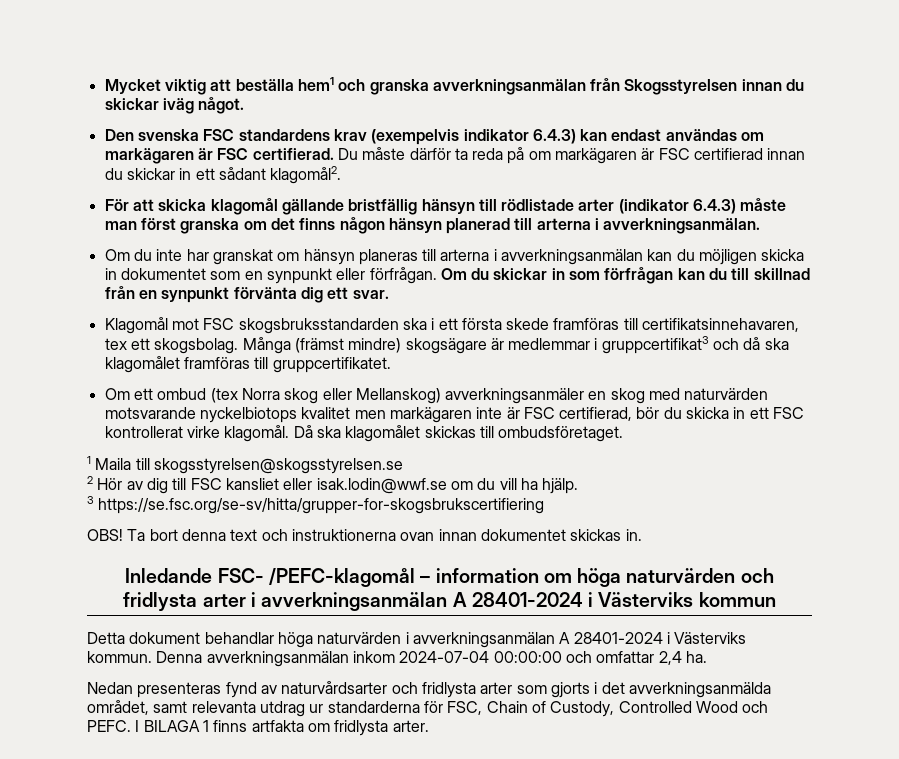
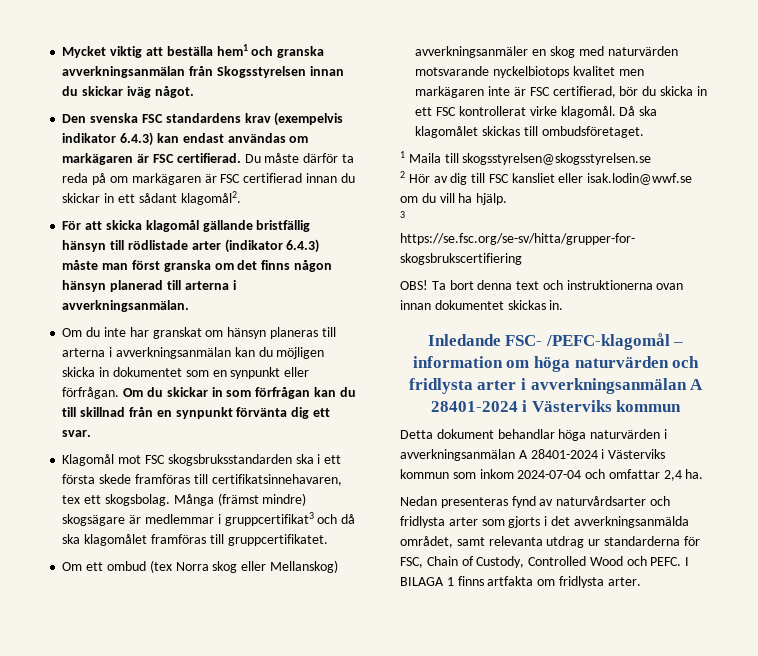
[87,651,349,667] kommun. Denna avverkningsanmälan -> [400,469,476,479] kommun som
[493,651,562,663] 00:00:00 -> (582, 474) none

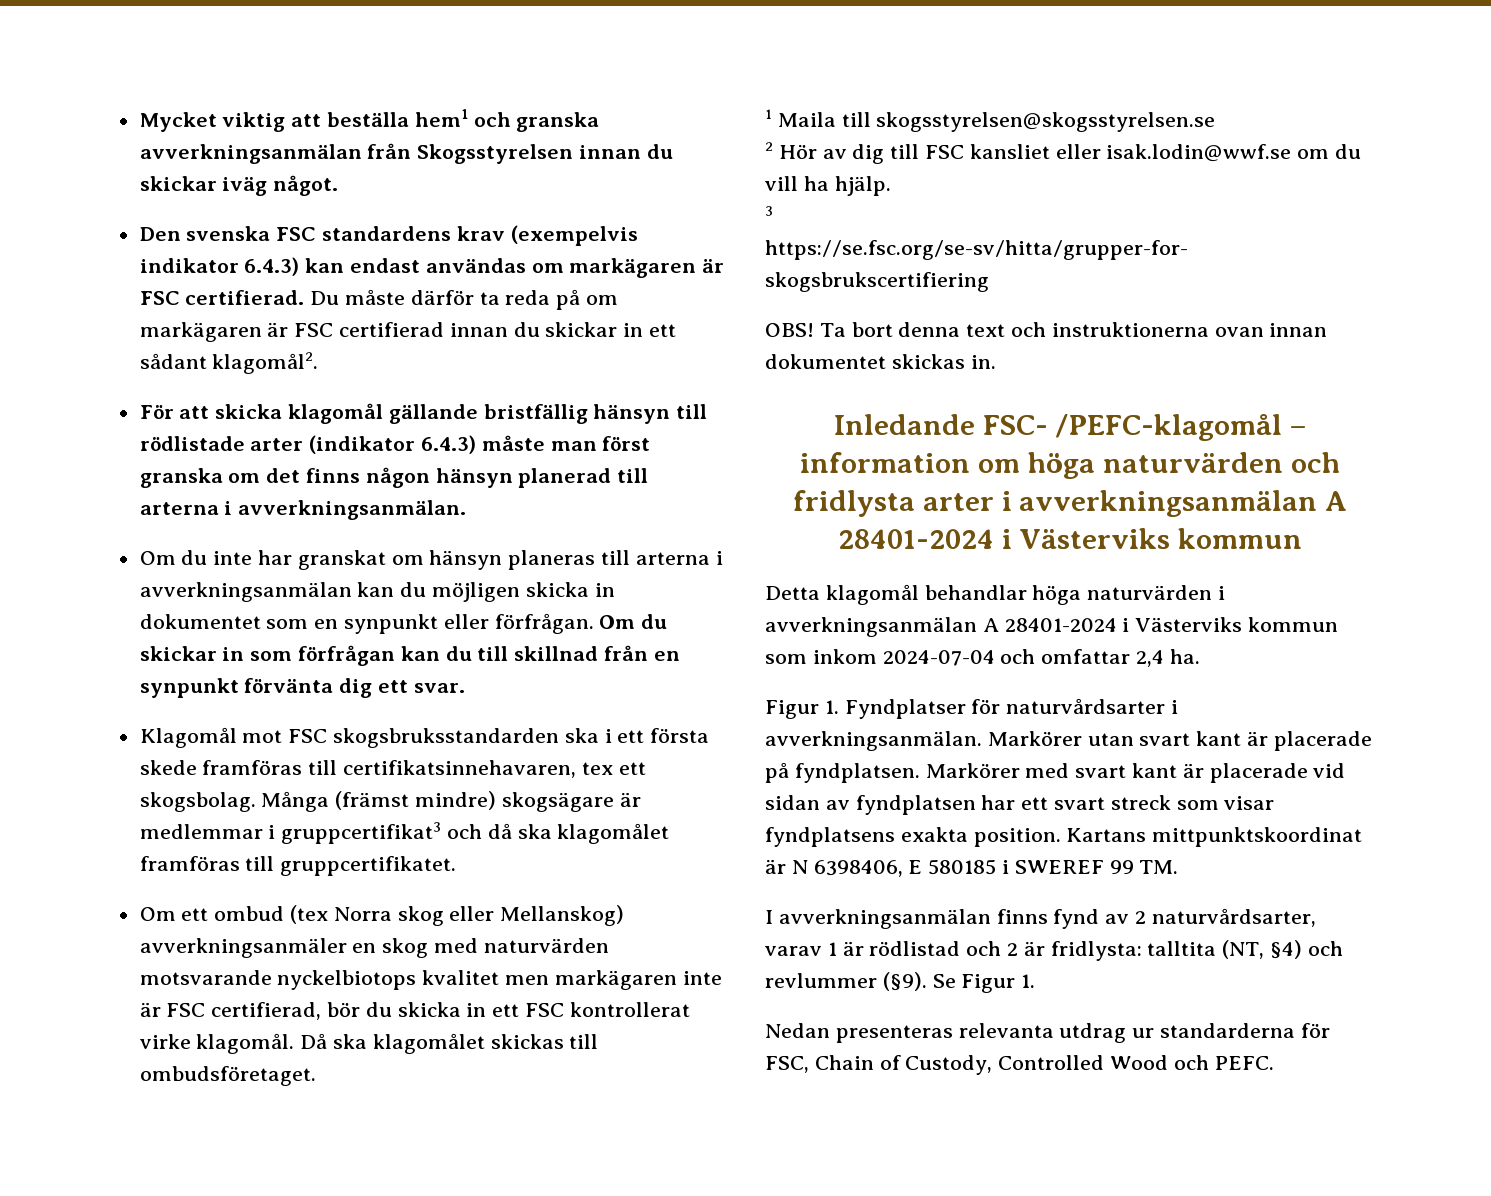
[436,429,494,439] dokument -> [825,584,919,605] klagomål
[400,496,670,508] [400,516,689,528] [400,536,485,548] Nedan presenteras fynd av naturvårdsarter och fridlysta arter som gjorts i det avverkningsanmälda området, samt -> [765,698,1179,719] [765,731,1372,751] [765,762,1346,783] [765,795,1275,815] [765,827,1363,847] [765,859,1179,877] [765,908,1316,929] [765,940,1343,961] [765,972,1036,993] [765,1023,953,1043] Figur 1. Fyndplatser för naturvårdsarter i avverkningsanmälan. Markörer utan svart kant är placerade på fyndplatsen. Markörer med svart kant är placerade vid sidan av fyndplatsen har ett svart streck som visar fyndplatsens exakta position. Kartans mittpunktskoordinat är N 6398406, E 580185 i SWEREF 99 TM. // I avverkningsanmälan finns fynd av 2 naturvårdsarter, varav 1 är rödlistad och 2 är fridlysta: talltita (NT, §4) och revlummer (§9). Se Figur 1. // Nedan presenteras
[685,557,690,566] [400,576,641,588] I BILAGA 1 finns artfakta om fridlysta arter. -> (1274, 1063) none

